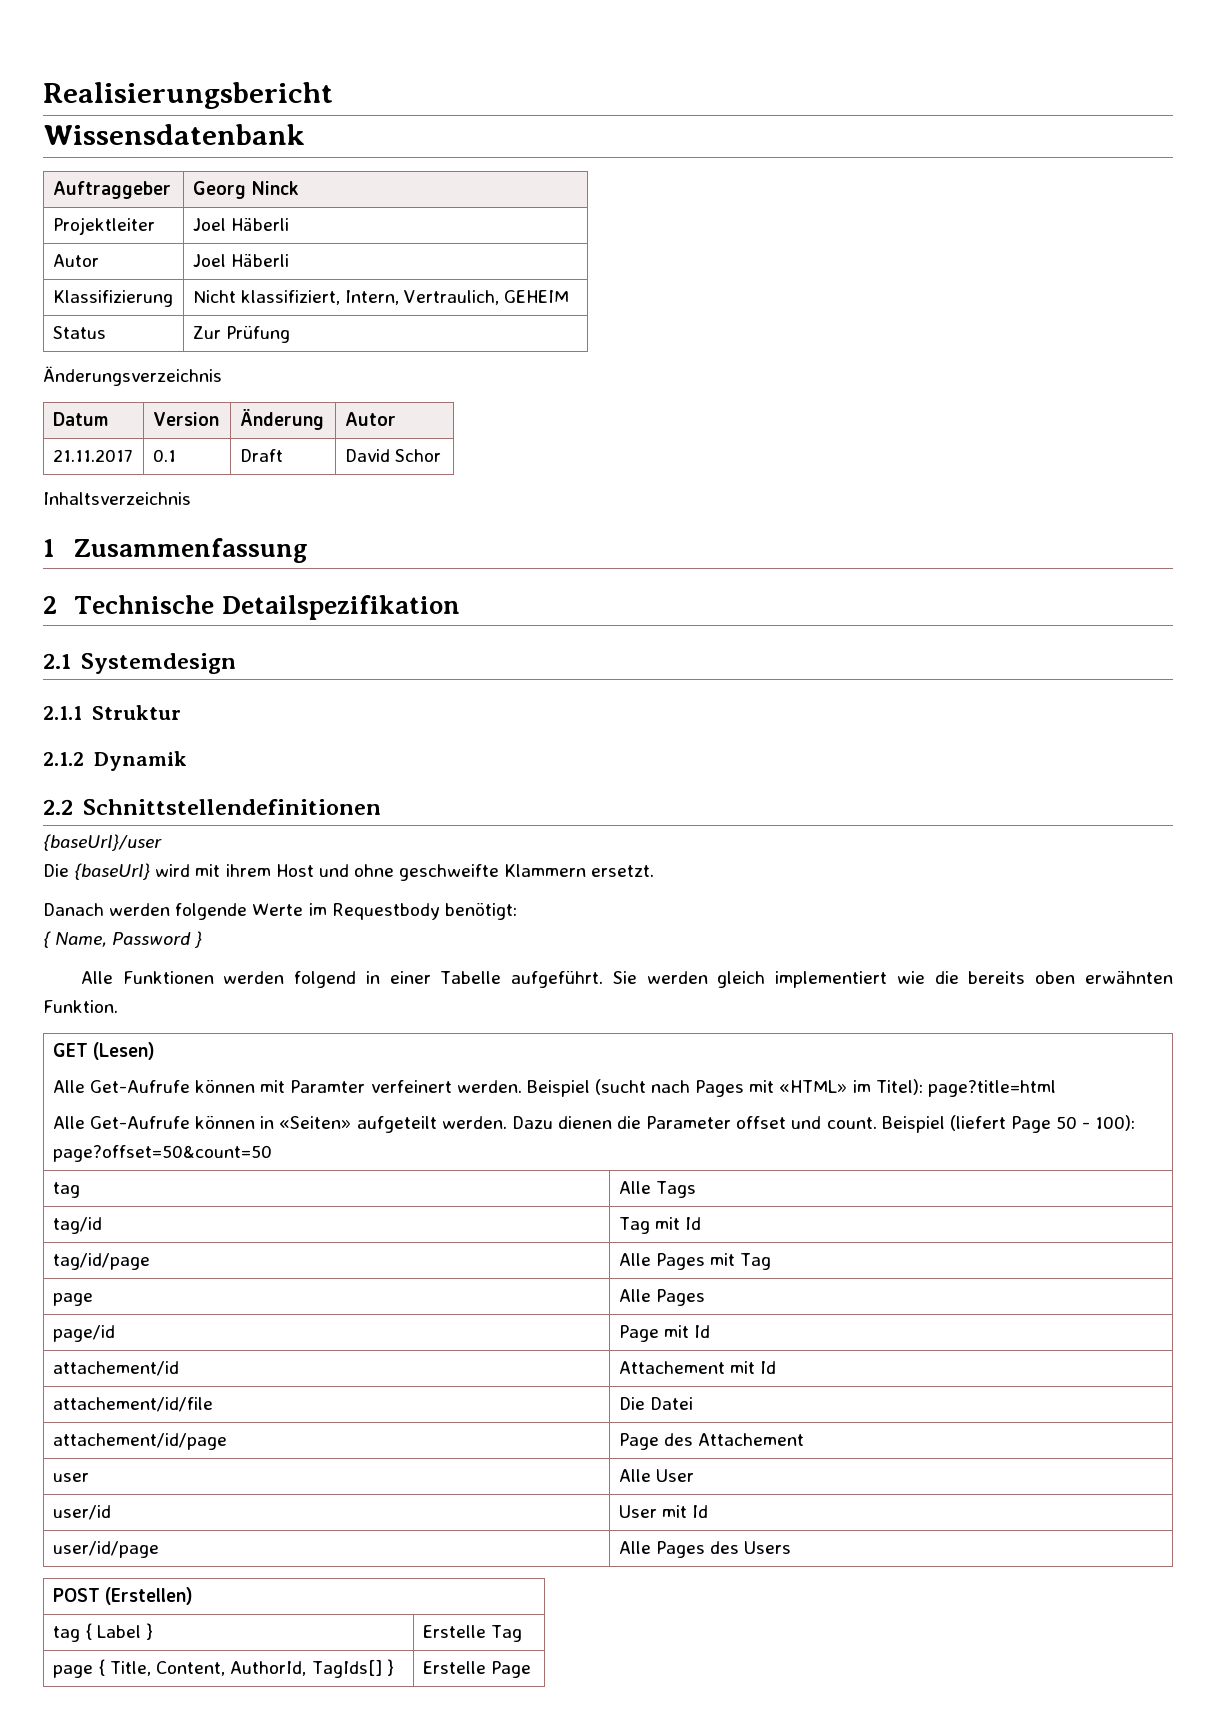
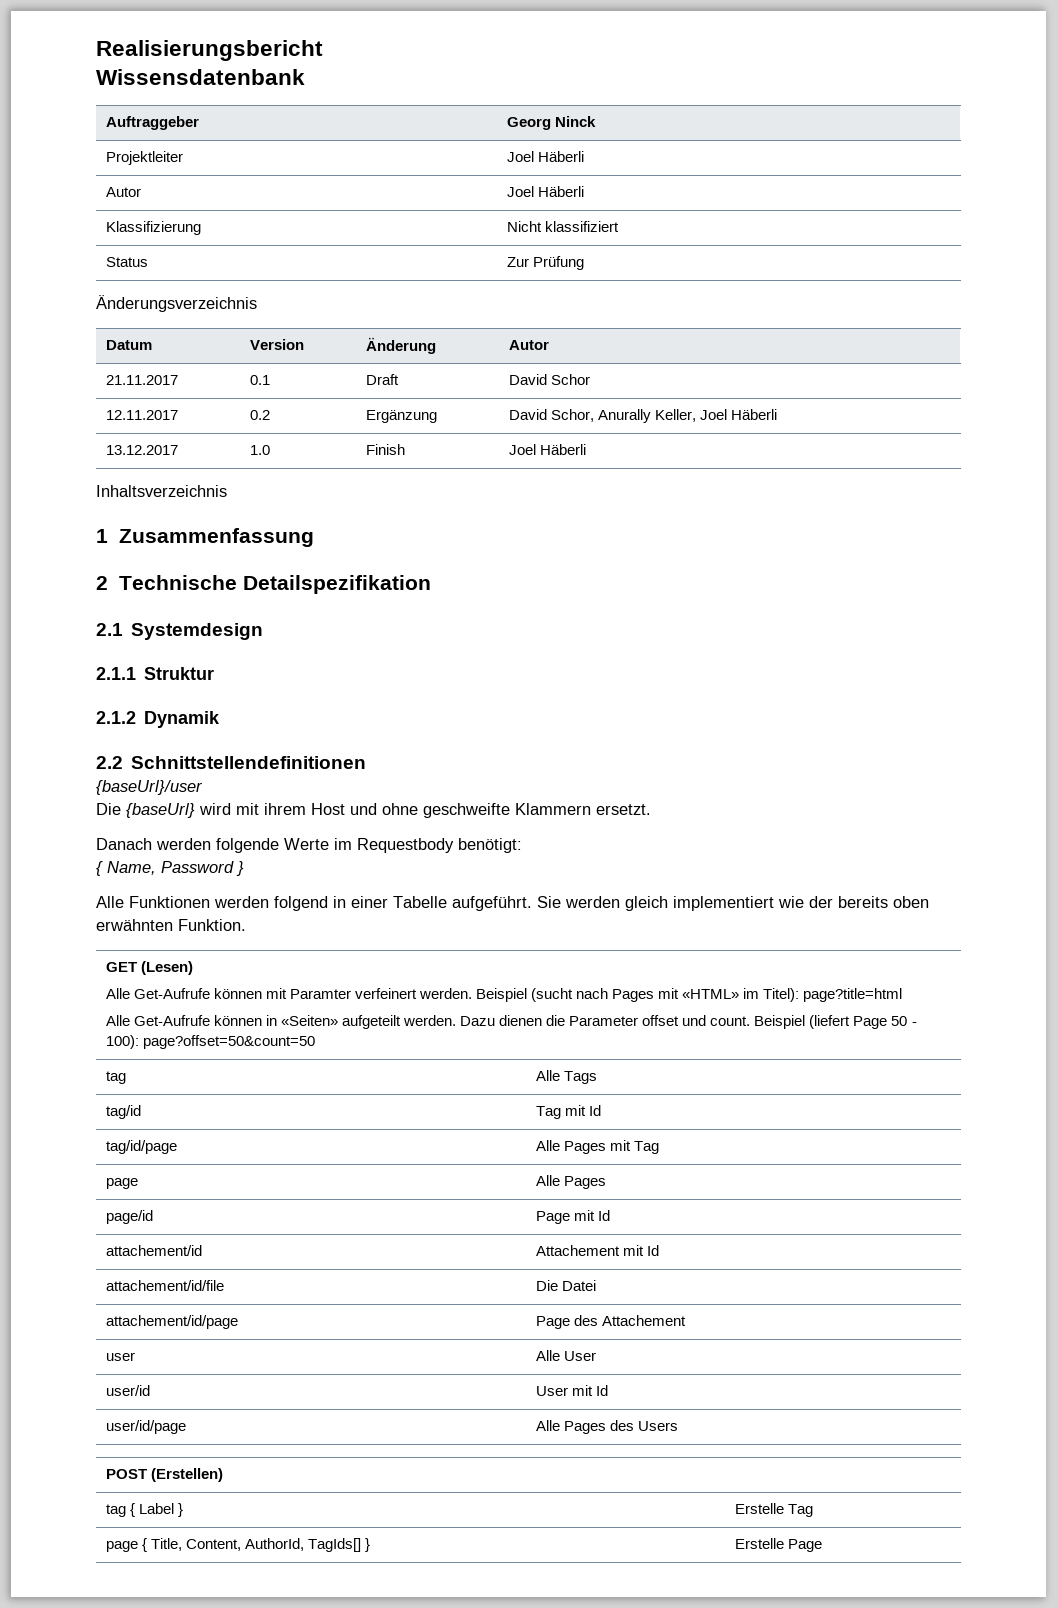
[241,290,570,305] klassifiziert, Intern, Vertraulich, GEHEIM -> [544,221,619,232] klassifiziert
(442, 455) none -> [105,410,178,420] [249,410,270,420] [365,410,437,423] [508,409,777,423] [105,445,178,455] [249,445,270,455] [365,444,405,455] [508,444,586,455] // 12.11.2017 | 0.2 | Ergänzung | David Schor, Anurally Keller, Joel Häberli // 13.12.2017 | 1.0 | Finish | Joel Häberli
[934,971,959,984] die -> [809,896,833,908] der

